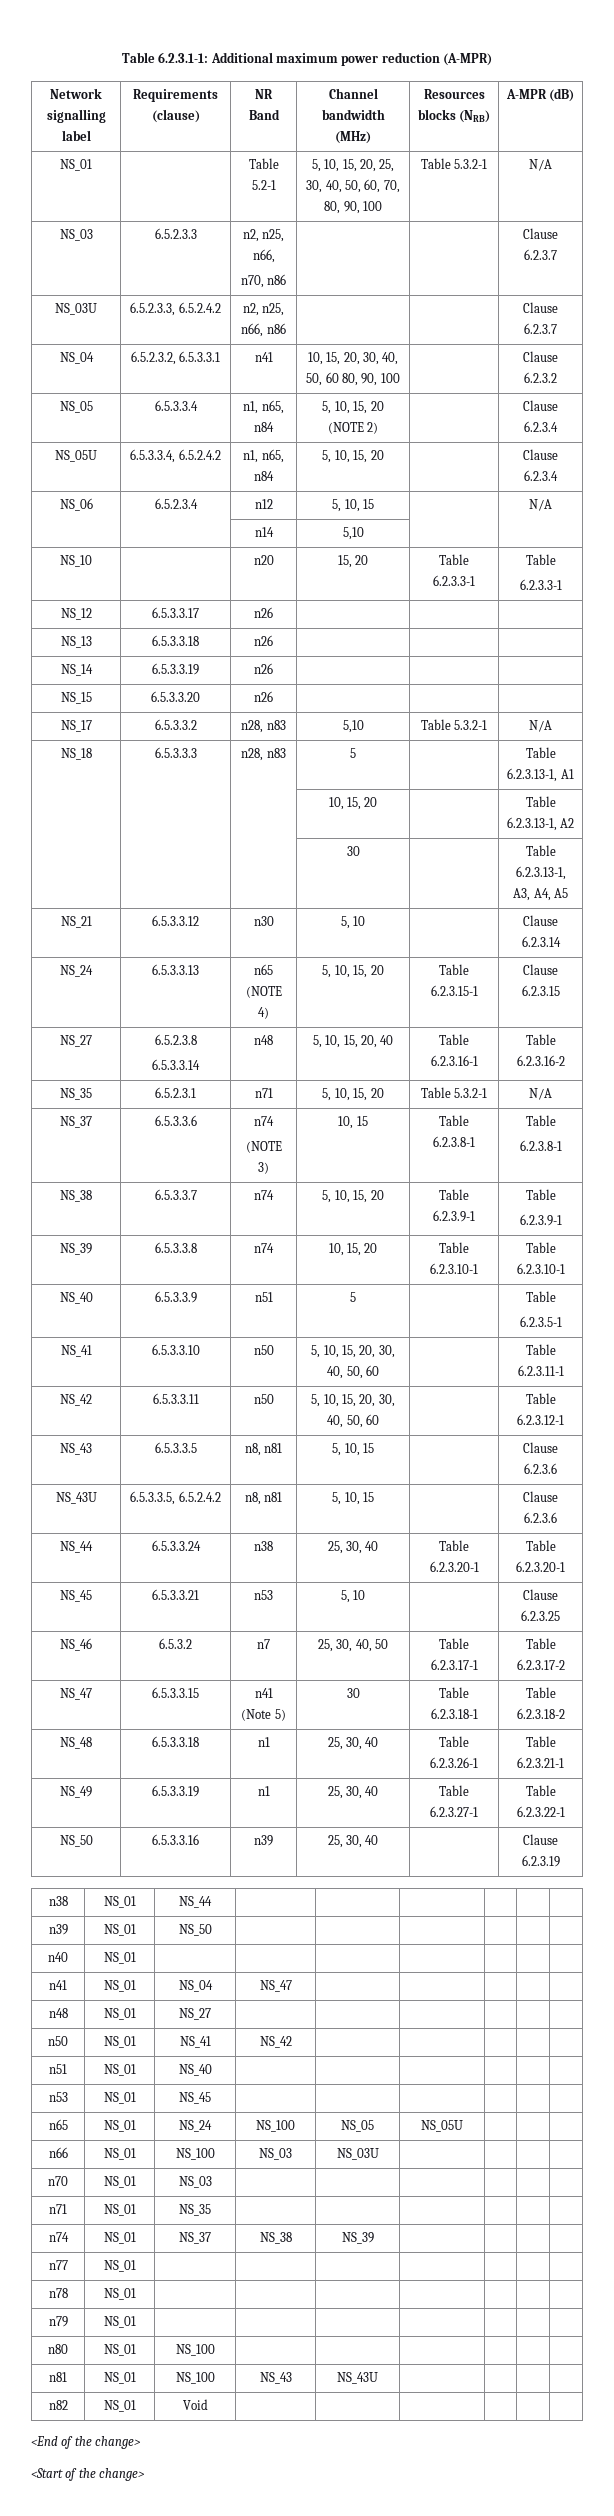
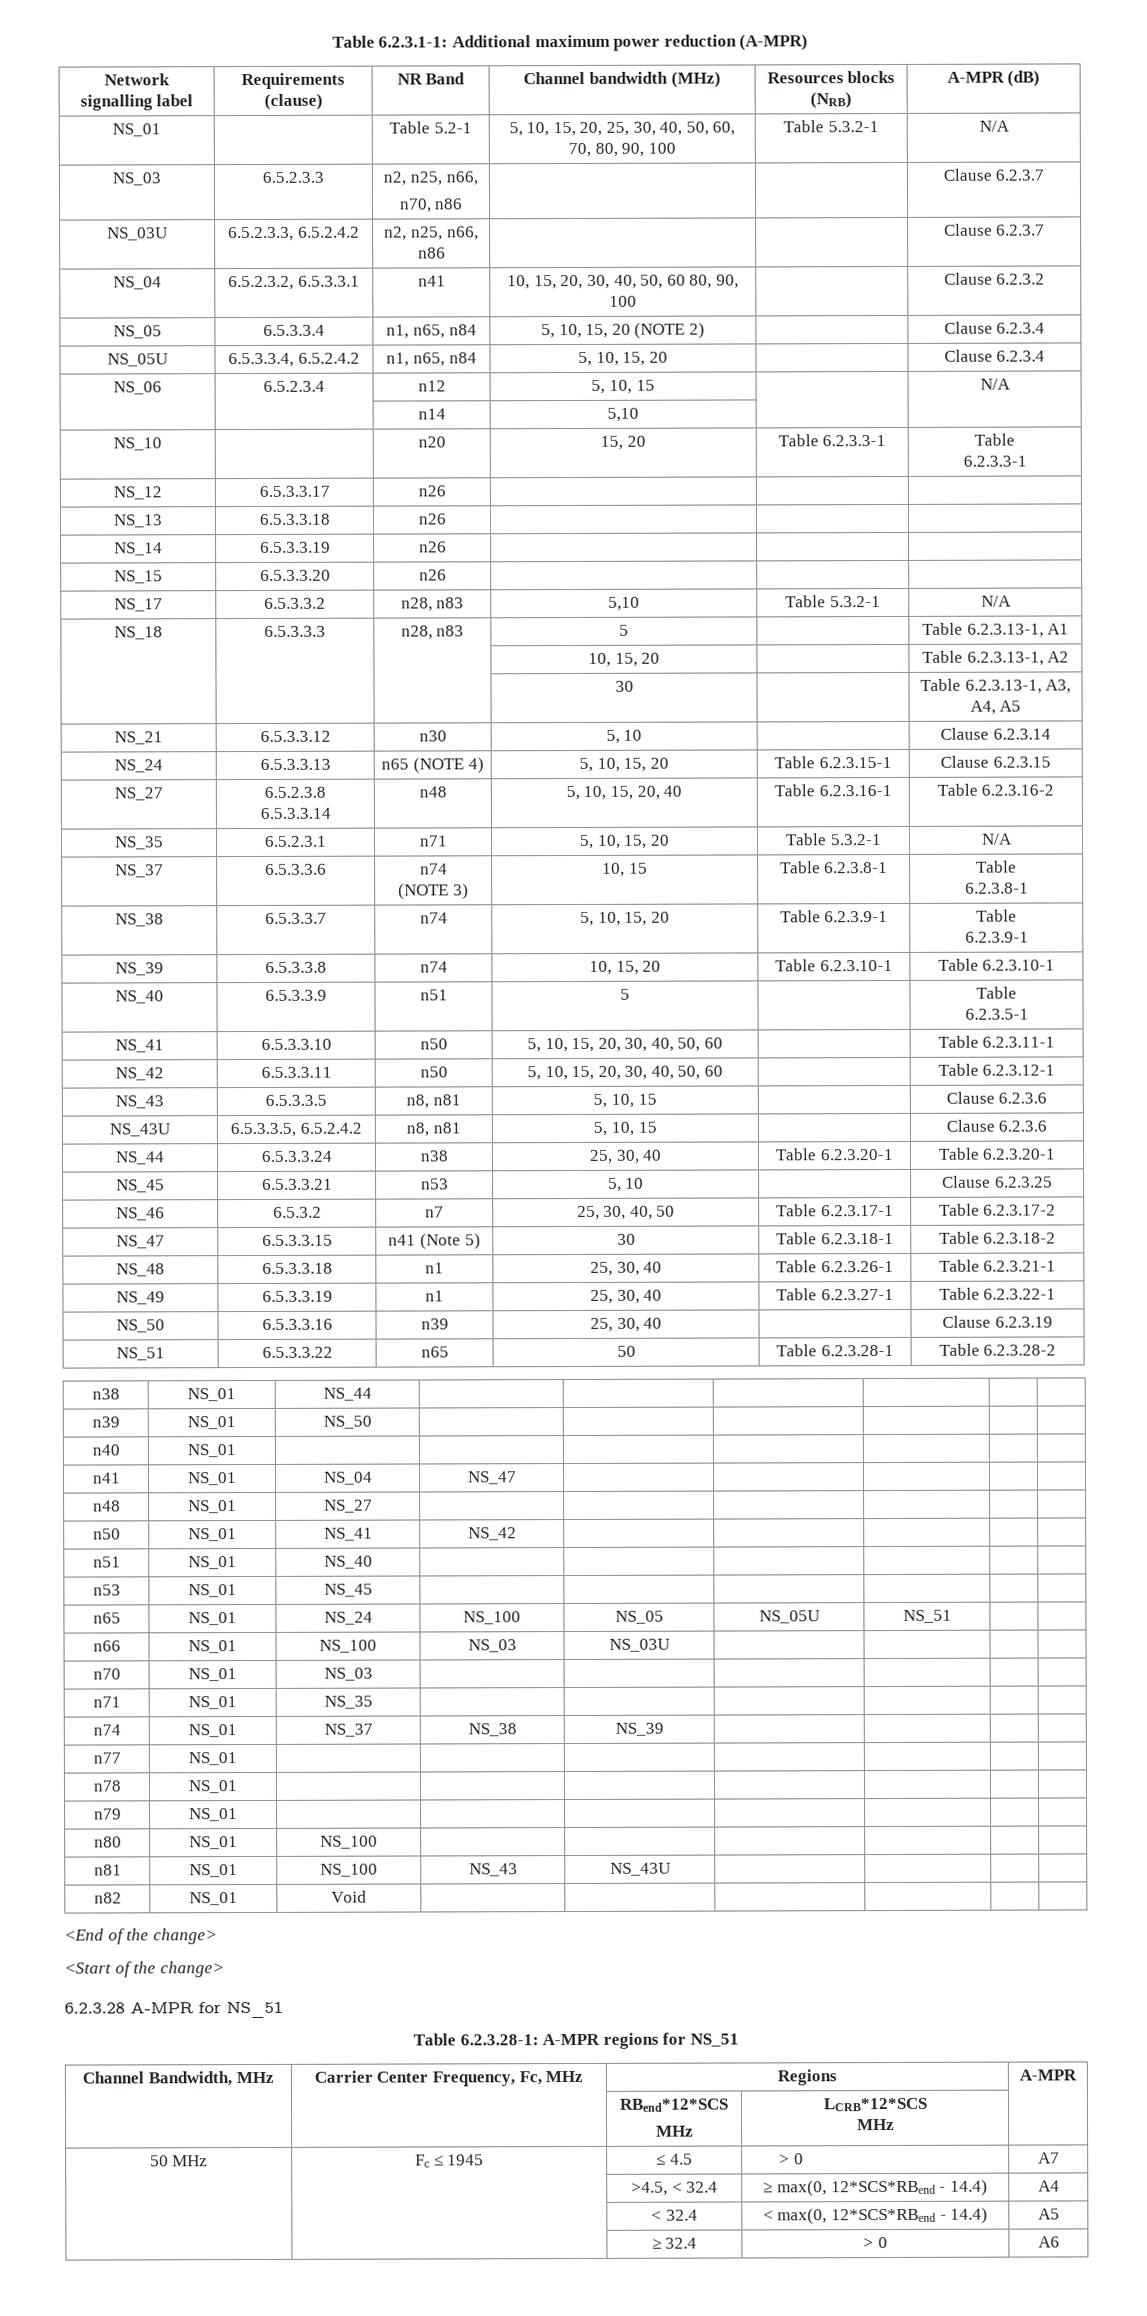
(560, 1861) none -> [116,1347,165,1361] [261,1346,333,1358] [420,1346,449,1358] [616,1345,636,1357] [776,1344,894,1357] [938,1343,1057,1356] // NS_51 | 6.5.3.3.22 | n65 | 50 | Table 6.2.3.28-1 | Table 6.2.3.28-2
(463, 2126) none -> [902,1609,952,1623] NS_51
(146, 2474) none -> [64,2001,283,2019] [413,2032,739,2049] [82,2071,274,2087] [313,2070,584,2087] [777,2069,837,2086] [1019,2069,1077,2081] [619,2098,728,2112] [655,2125,694,2137] [822,2097,927,2112] [856,2118,895,2131] [149,2155,209,2167] [414,2154,485,2168] [656,2153,693,2165] [779,2153,804,2165] [1037,2152,1060,2164] [630,2181,719,2196] [763,2179,988,2197] [1037,2180,1060,2192] [651,2209,698,2221] [762,2207,989,2225] [1037,2208,1060,2220] [651,2237,698,2249] [863,2237,888,2249] [1037,2236,1060,2248] // 6.2.3.28 A-MPR for NS_51 // Table 6.2.3.28-1: A-MPR regions for NS_51 // Channel Bandwidth, MHz | Carrier Center Frequency, Fc, MHz | Regions | A-MPR // | | RBend*12*SCS // MHz | LCRB*12*SCS // MHz | // 50 MHz | Fc ≤ 1945 | ≤ 4.5 | > 0 | A7 // | | >4.5, < 32.4 | ≥ max(0, 12*SCS*RBend - 14.4) | A4 // | | < 32.4 | < max(0, 12*SCS*RBend - 14.4) | A5 // | | ≥ 32.4 | > 0 | A6

